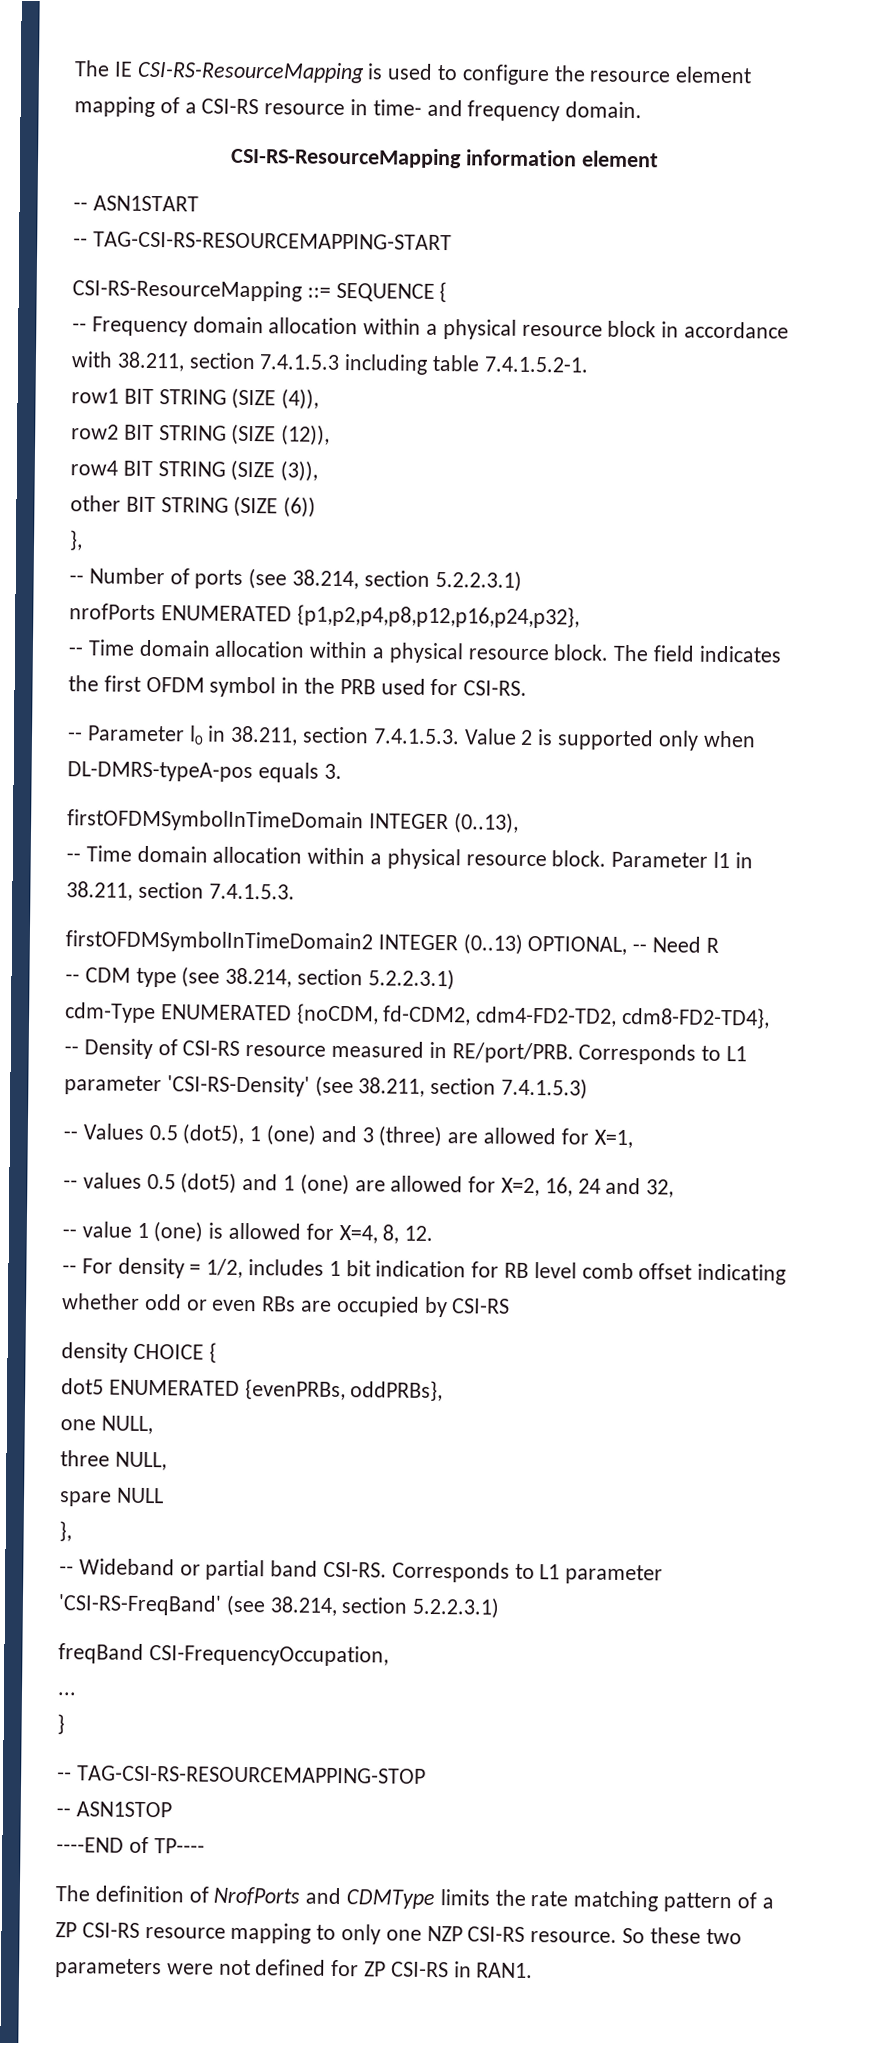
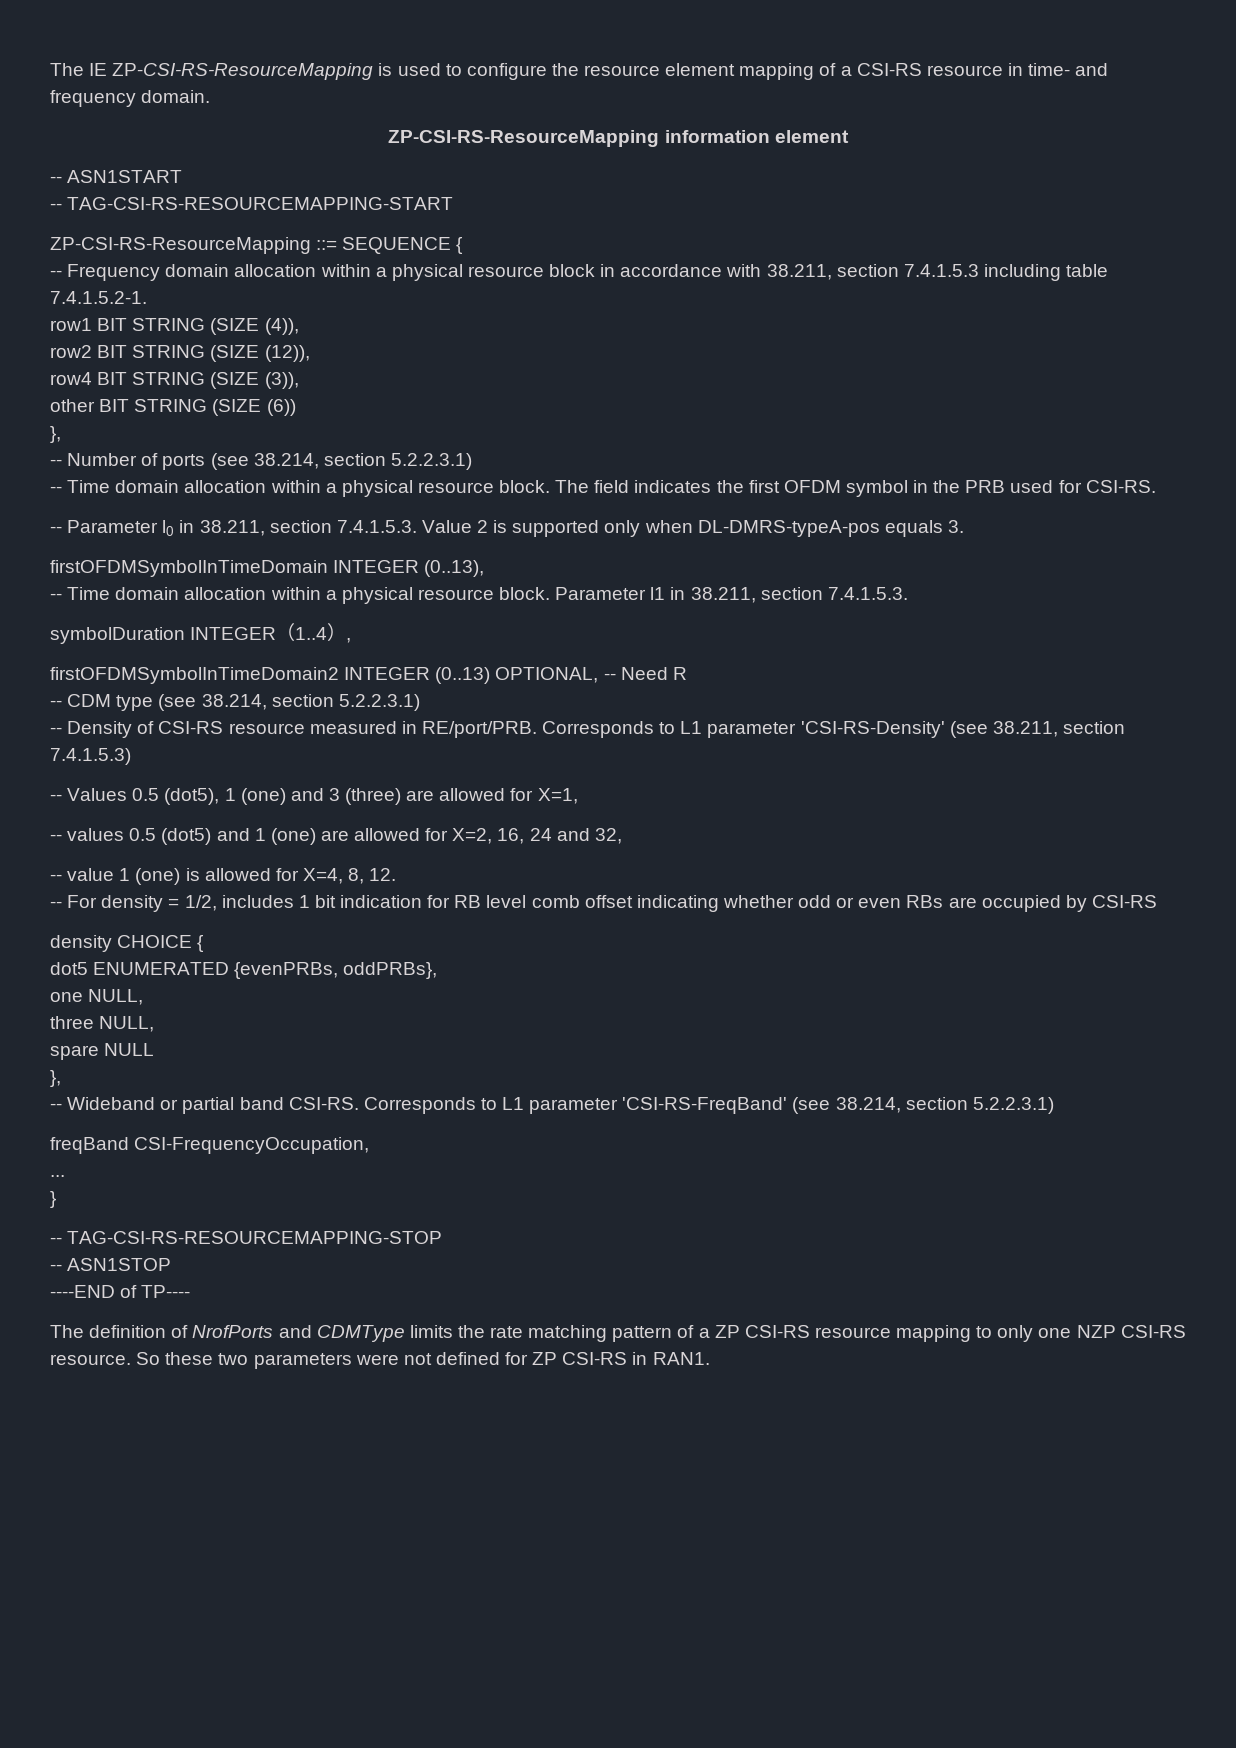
[136,60,365,84] CSI-RS-ResourceMapping -> [112,63,374,80] ZP-CSI-RS-ResourceMapping
[230,146,463,169] CSI-RS-ResourceMapping -> [388,130,660,147] ZP-CSI-RS-ResourceMapping
[72,279,302,302] CSI-RS-ResourceMapping -> [50,237,311,254] ZP-CSI-RS-ResourceMapping
[69,603,580,629] // nrofPorts ENUMERATED {p1,p2,p4,p8,p12,p16,p24,p32}, -> (472, 461) none
(295, 891) none -> [50,623,352,644] // symbolDuration INTEGER（1..4）,
[65,1002,771,1029] // cdm-Type ENUMERATED {noCDM, fd-CDM2, cdm4-FD2-TD2, cdm8-FD2-TD4}, -> (420, 702) none

